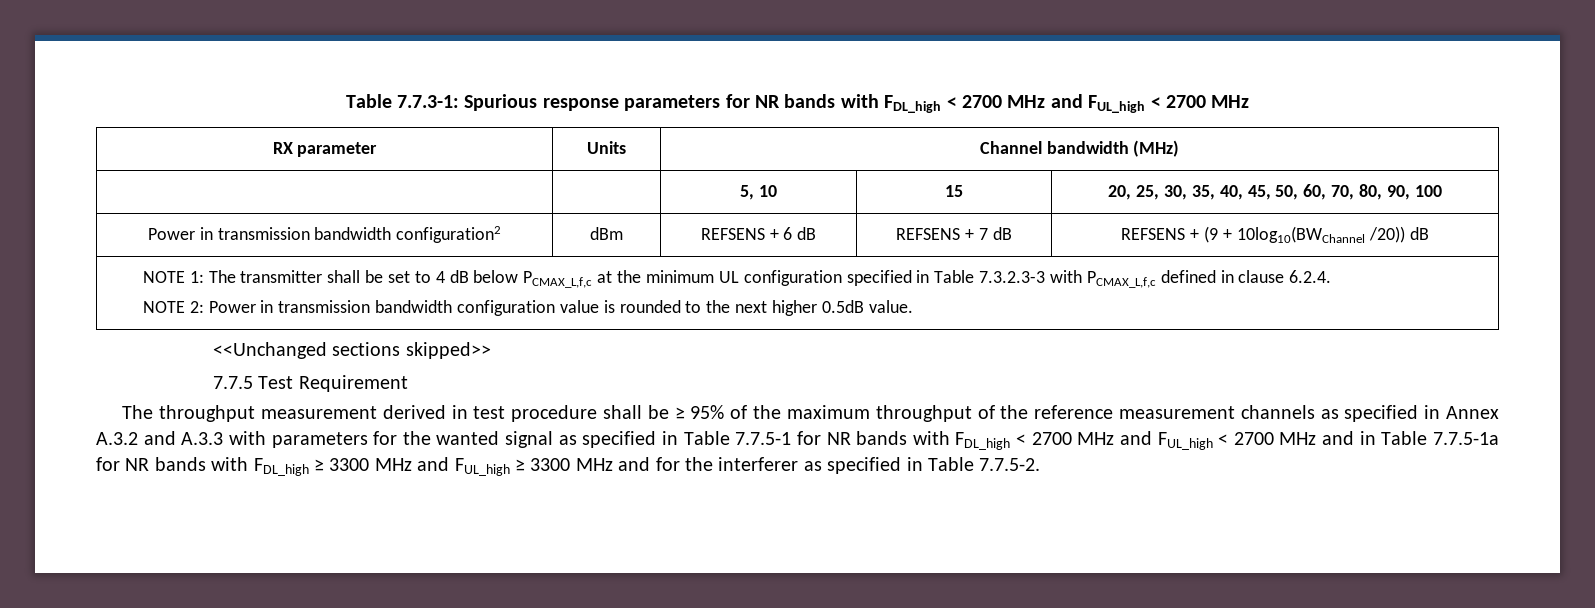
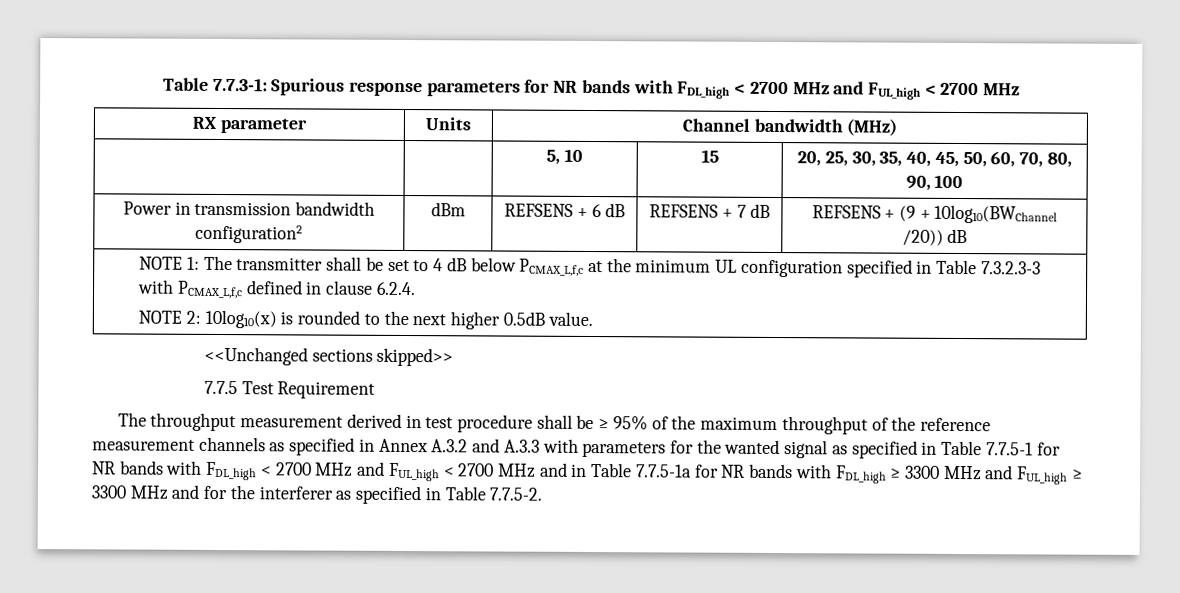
[208,300,599,316] Power in transmission bandwidth configuration value -> [204,309,277,329] 10log10(x)

